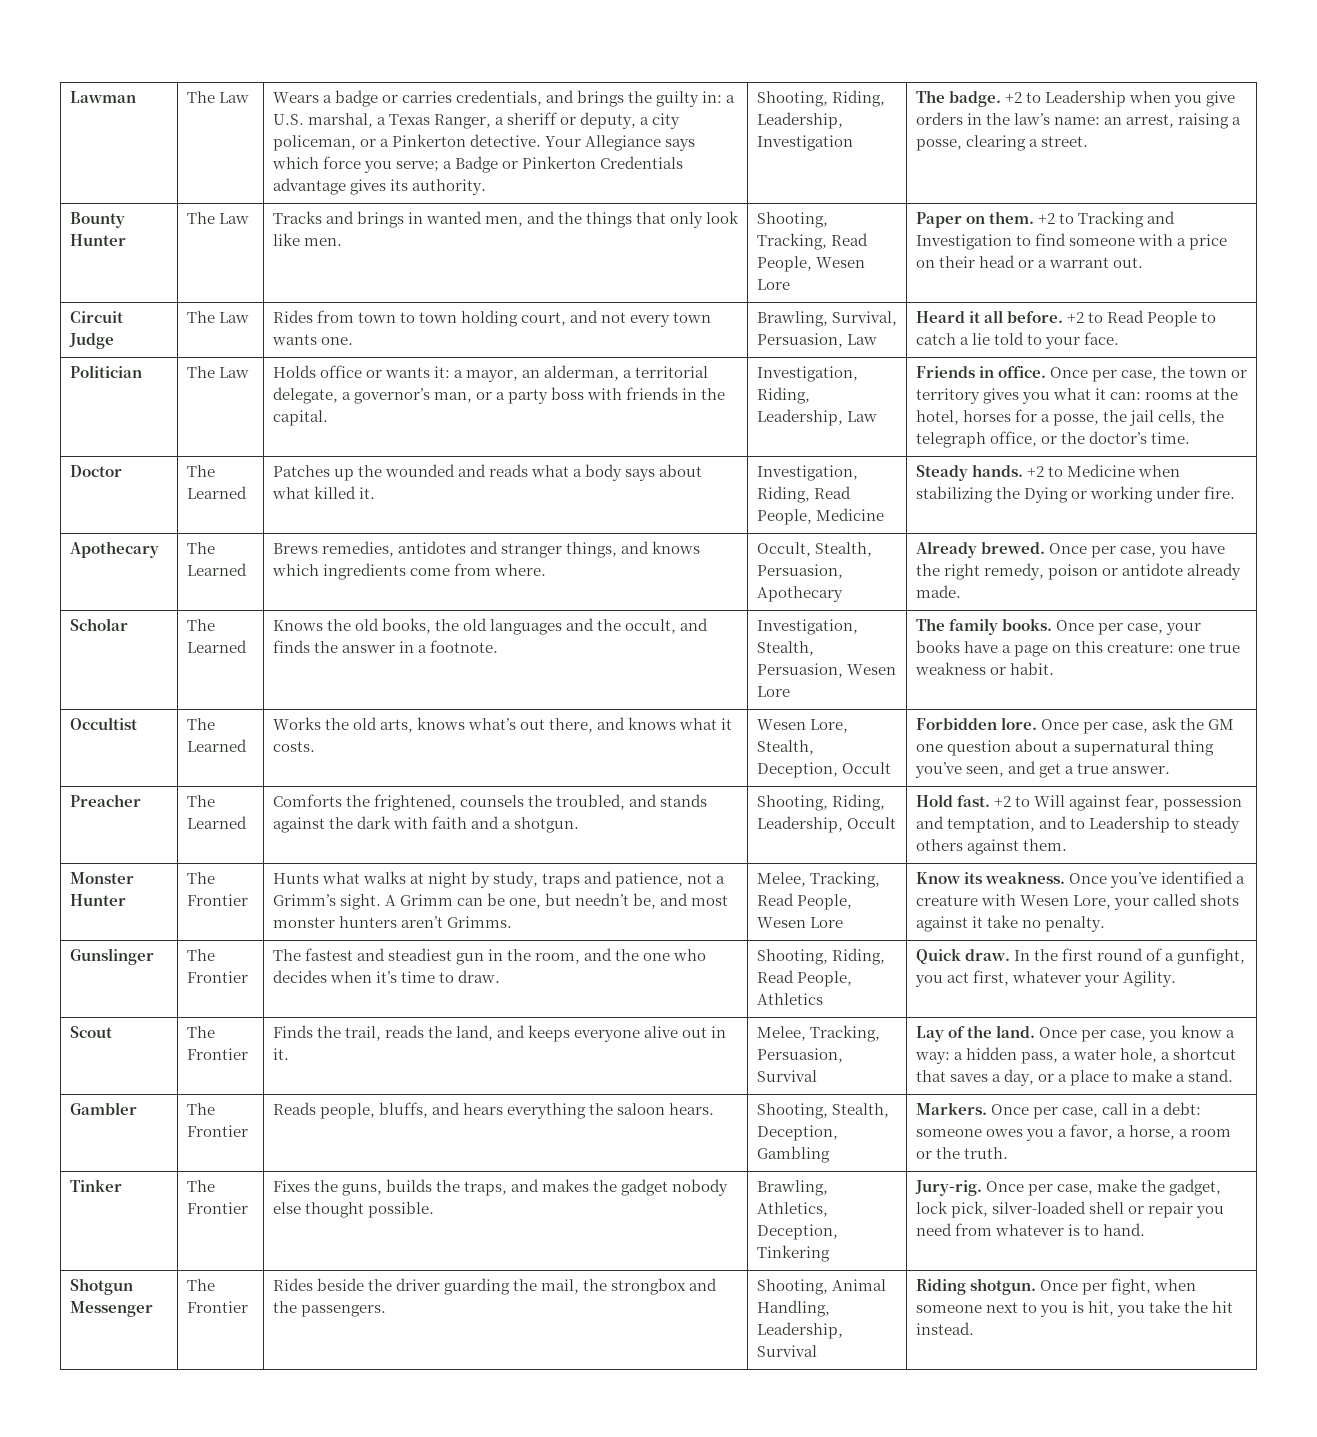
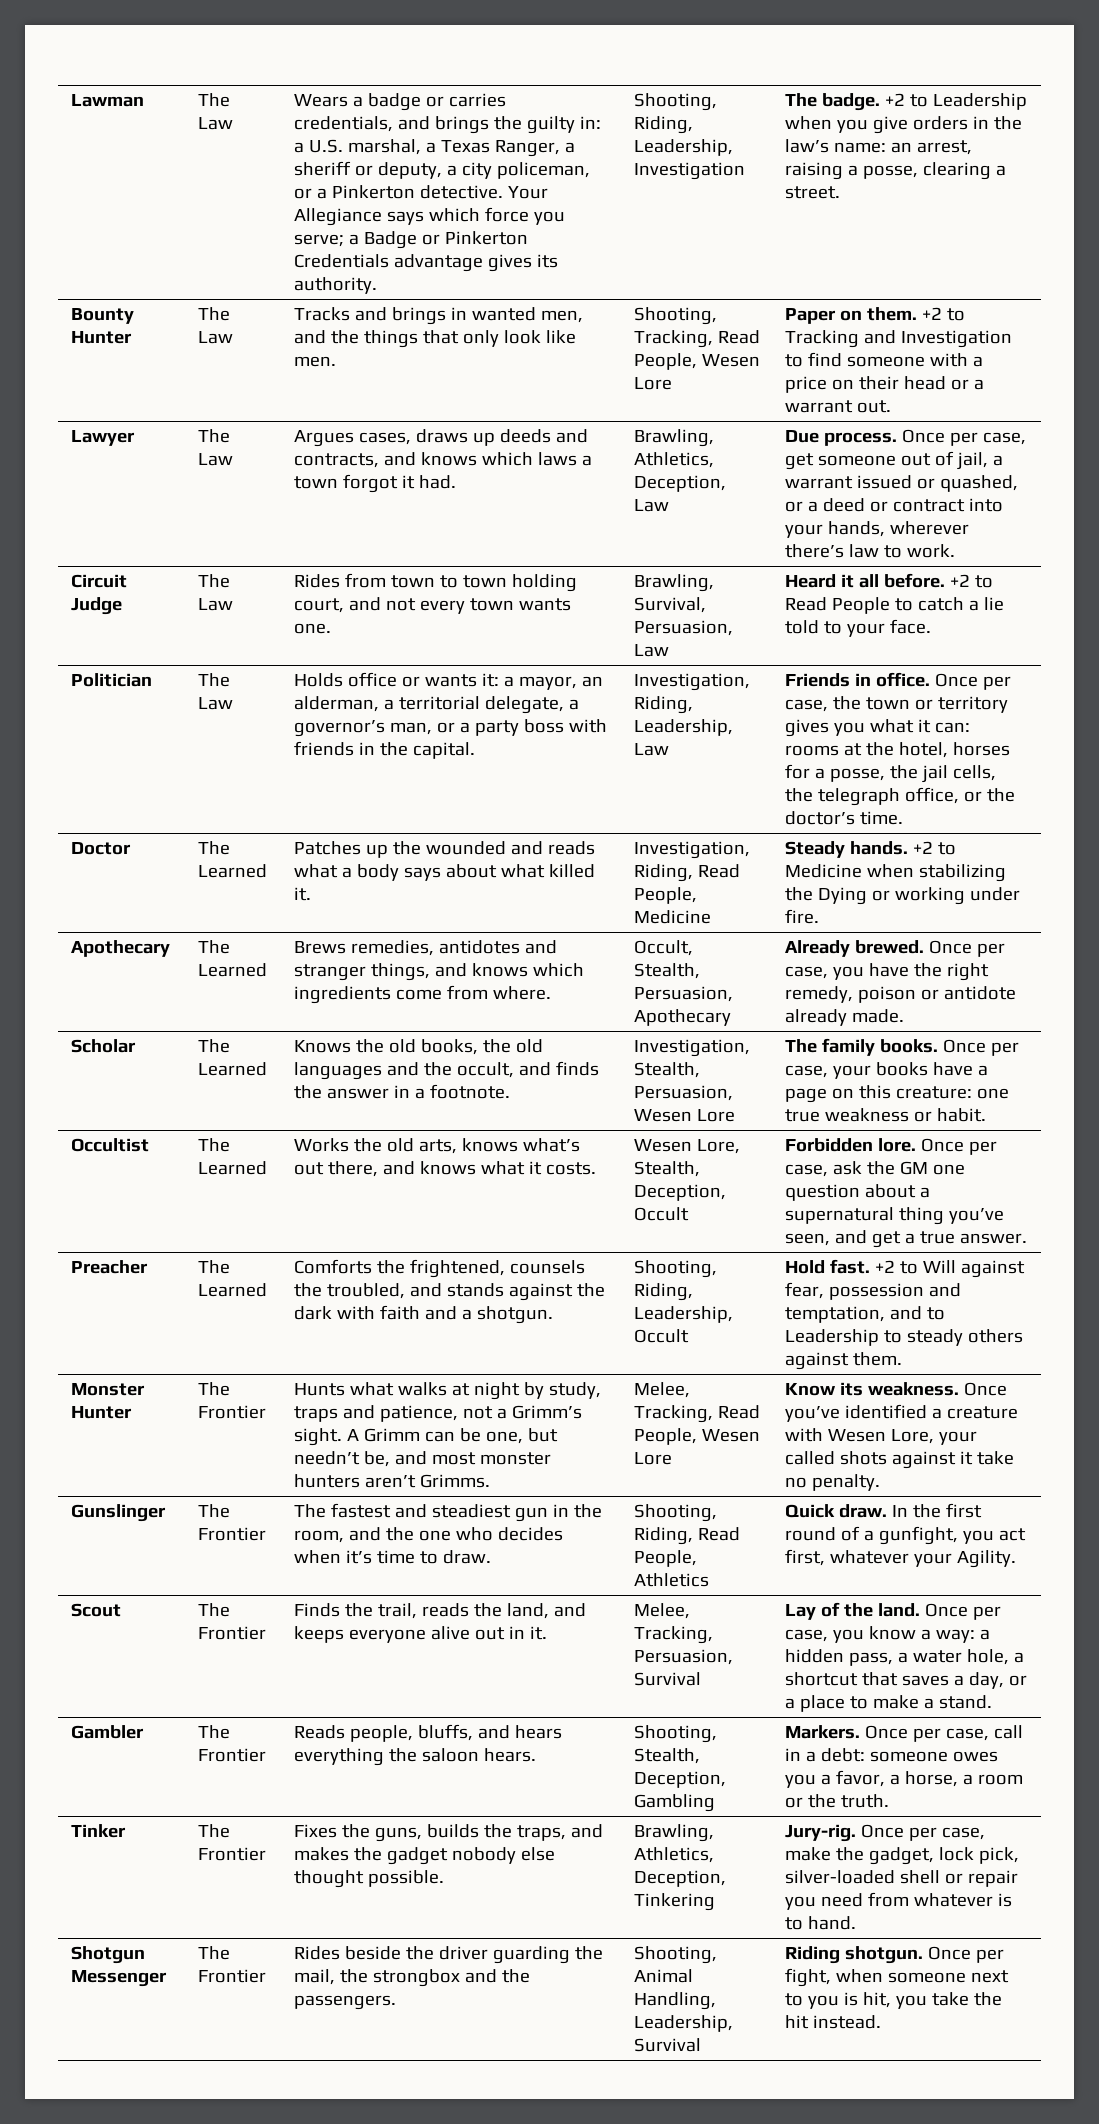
(1143, 262) none -> [70,430,135,446] [197,429,230,443] [197,453,233,466] [293,429,588,447] [293,452,592,468] [293,474,456,493] [633,429,714,447] [633,452,714,468] [633,475,726,492] [633,499,669,512] [784,429,1026,446] [784,451,1003,470] [784,475,1018,492] [784,498,1003,512] [784,521,969,538] [784,544,955,558] // Lawyer | The Law | Argues cases, draws up deeds and contracts, and knows which laws a town forgot it had. | Brawling, Athletics, Deception, Law | Due process. Once per case, get someone out of jail, a warrant issued or quashed, or a deed or contract into your hands, wherever there’s law to work.

